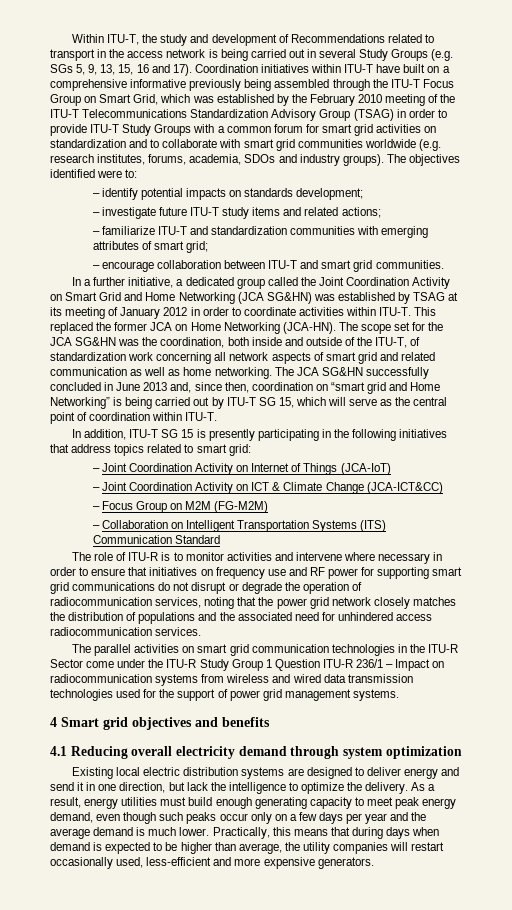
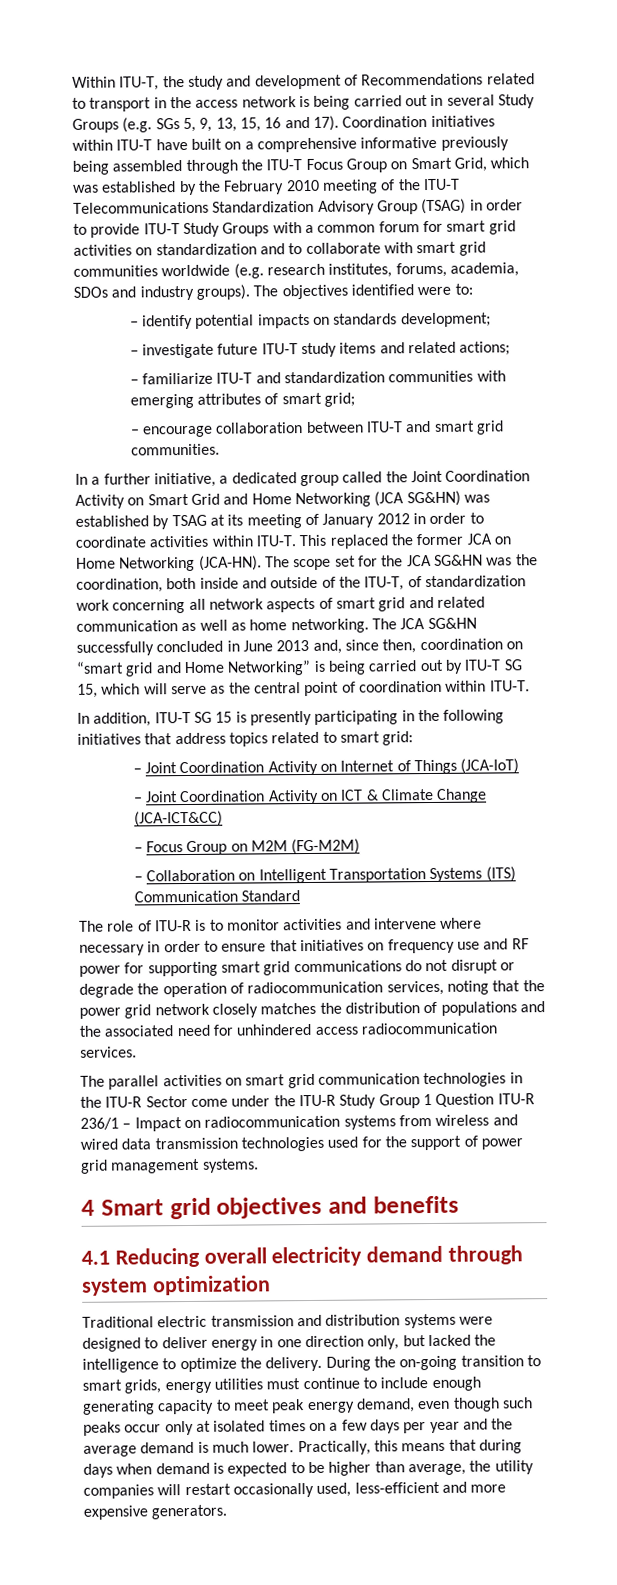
[72,767,181,779] Existing local electric -> [82,1314,322,1328] Traditional electric transmission and
[287,768,304,776] are -> [458,1316,493,1325] were
[441,767,460,776] [50,782,208,793] and send it in one direction, but lack -> [260,1334,471,1350] in one direction only, but lacked
[411,782,436,791] [50,797,213,809] As a result, energy utilities must build -> [325,1355,541,1371] [82,1377,429,1394] During the on-going transition to smart grids, energy utilities must continue to include
(272, 818) none -> [195,1420,306,1432] at isolated times

